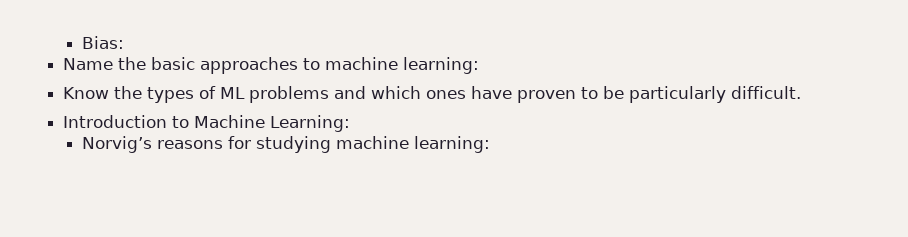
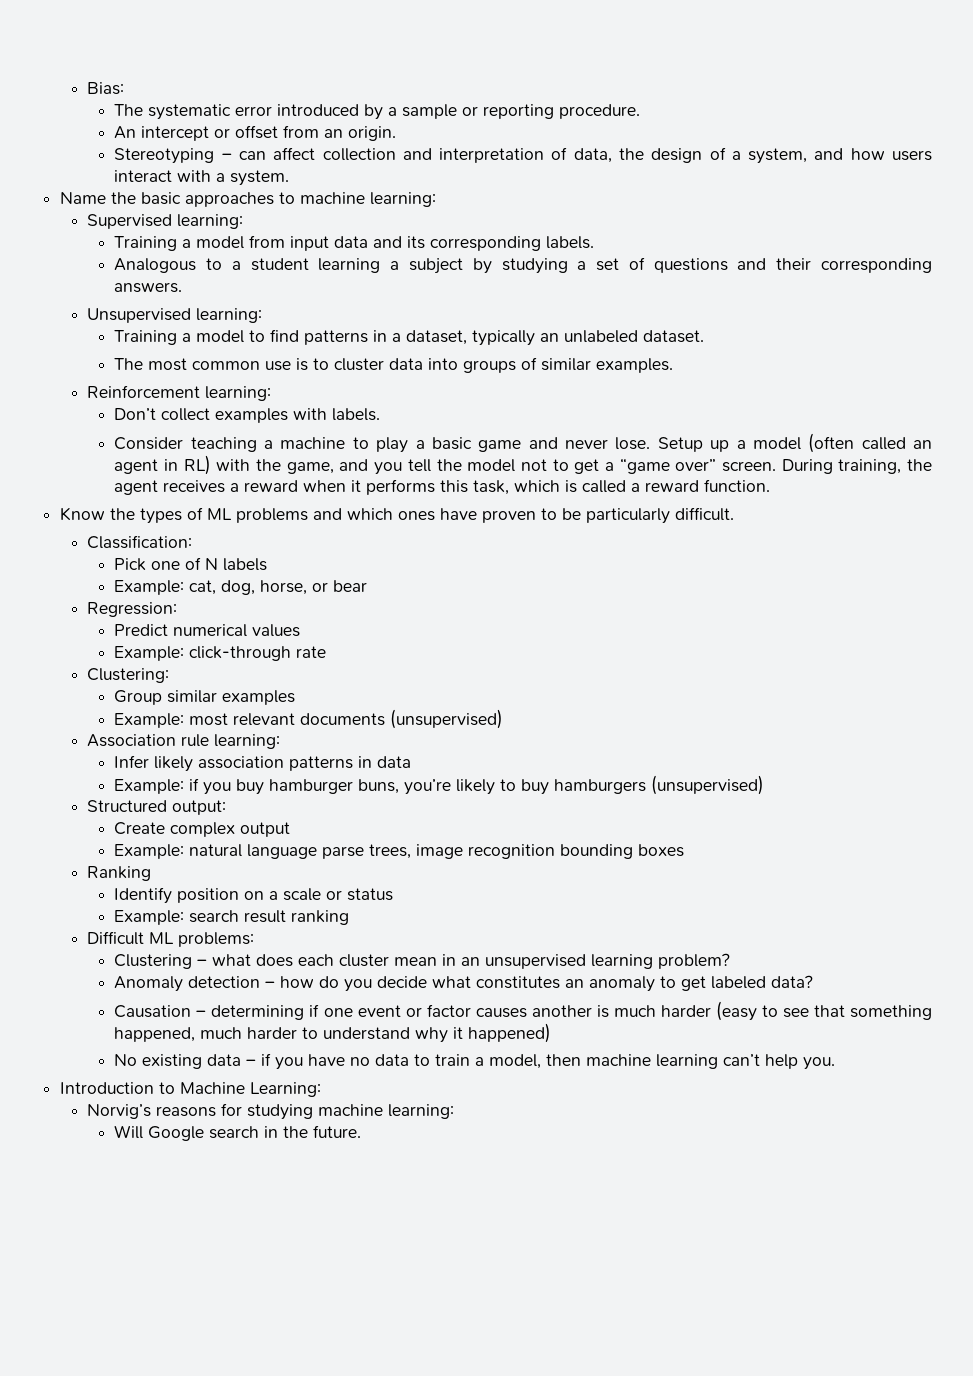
(124, 42) none -> [114,104,641,120] [114,125,397,141] [114,147,932,164] [114,170,290,186] // The systematic error introduced by a sample or reporting procedure. // An intercept or offset from an origin. // Stereotyping – can affect collection and interpretation of data, the design of a system, and how users interact with a system.
(480, 65) none -> [87,214,244,229] [114,235,595,251] [114,257,932,274] [114,282,183,293] [87,308,263,323] [114,329,705,346] [114,357,674,373] [87,385,272,401] [114,408,381,423] [114,433,933,453] [114,455,933,475] [114,479,771,495] // Supervised learning: // Training a model from input data and its corresponding labels. // Analogous to a student learning a subject by studying a set of questions and their corresponding answers. // Unsupervised learning: // Training a model to find patterns in a dataset, typically an unlabeled dataset. // The most common use is to cluster data into groups of similar examples. // Reinforcement learning: // Don’t collect examples with labels. // Consider teaching a machine to play a basic game and never lose. Setup up a model (often called an agent in RL) with the game, and you tell the model not to get a “game over” screen. During training, the agent receives a reward when it performs this task, which is called a reward function.
(802, 92) none -> [87,535,193,549] [114,557,268,571] [114,580,368,595] [87,602,178,617] [114,624,301,637] [114,646,327,661] [87,668,170,683] [114,690,296,705] [114,709,504,729] [87,734,281,749] [114,755,412,772] [114,775,765,795] [87,800,227,815] [114,822,291,837] [114,844,685,859] [87,866,152,881] [114,887,394,904] [114,910,350,925] [87,931,255,947] [114,953,731,969] [114,975,814,992] [114,1001,933,1021] [114,1023,552,1043] [114,1053,836,1070] // Classification: // Pick one of N labels // Example: cat, dog, horse, or bear // Regression: // Predict numerical values // Example: click-through rate // Clustering: // Group similar examples // Example: most relevant documents (unsupervised) // Association rule learning: // Infer likely association patterns in data // Example: if you buy hamburger buns, you’re likely to buy hamburgers (unsupervised) // Structured output: // Create complex output // Example: natural language parse trees, image recognition bounding boxes // Ranking // Identify position on a scale or status // Example: search result ranking // Difficult ML problems: // Clustering – what does each cluster mean in an unsupervised learning problem? // Anomaly detection – how do you decide what constitutes an anomaly to get labeled data? // Causation – determining if one event or factor causes another is much harder (easy to see that something happened, much harder to understand why it happened) // No existing data – if you have no data to train a model, then machine learning can’t help you.
(490, 144) none -> [114,1125,362,1141] // Will Google search in the future.

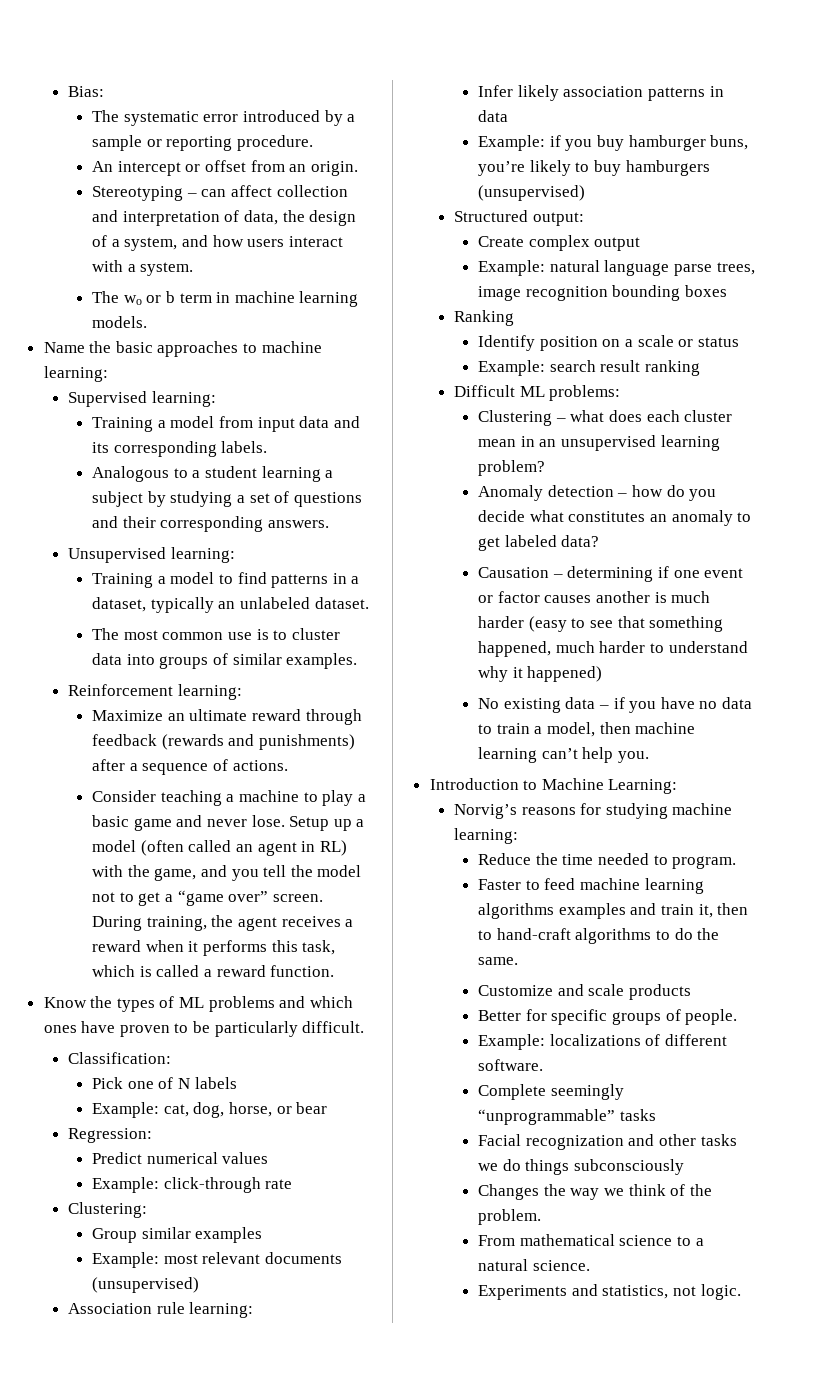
(290, 178) none -> [92,291,359,307] [92,316,148,328] // The wo or b term in machine learning models.
[114,408,381,423] Don’t collect examples with labels. -> [92,709,362,725] [92,734,356,750] [92,759,288,775] Maximize an ultimate reward through feedback (rewards and punishments) after a sequence of actions.
[114,1125,362,1141] Will Google search in the future. -> [478,853,737,869] [478,878,704,894] [478,903,749,919] [478,928,720,944] [478,957,519,965] [478,984,692,1000] [478,1009,738,1025] [478,1034,728,1050] [478,1059,544,1071] [478,1084,624,1100] [478,1109,656,1125] [478,1134,737,1150] [478,1159,685,1175] [478,1184,712,1200] [478,1209,542,1225] [478,1234,704,1246] [478,1259,590,1271] [478,1284,741,1300] Reduce the time needed to program. // Faster to feed machine learning algorithms examples and train it, then to hand-craft algorithms to do the same. // Customize and scale products // Better for specific groups of people. // Example: localizations of different software. // Complete seemingly “unprogrammable” tasks // Facial recognization and other tasks we do things subconsciously // Changes the way we think of the problem. // From mathematical science to a natural science. // Experiments and statistics, not logic.

